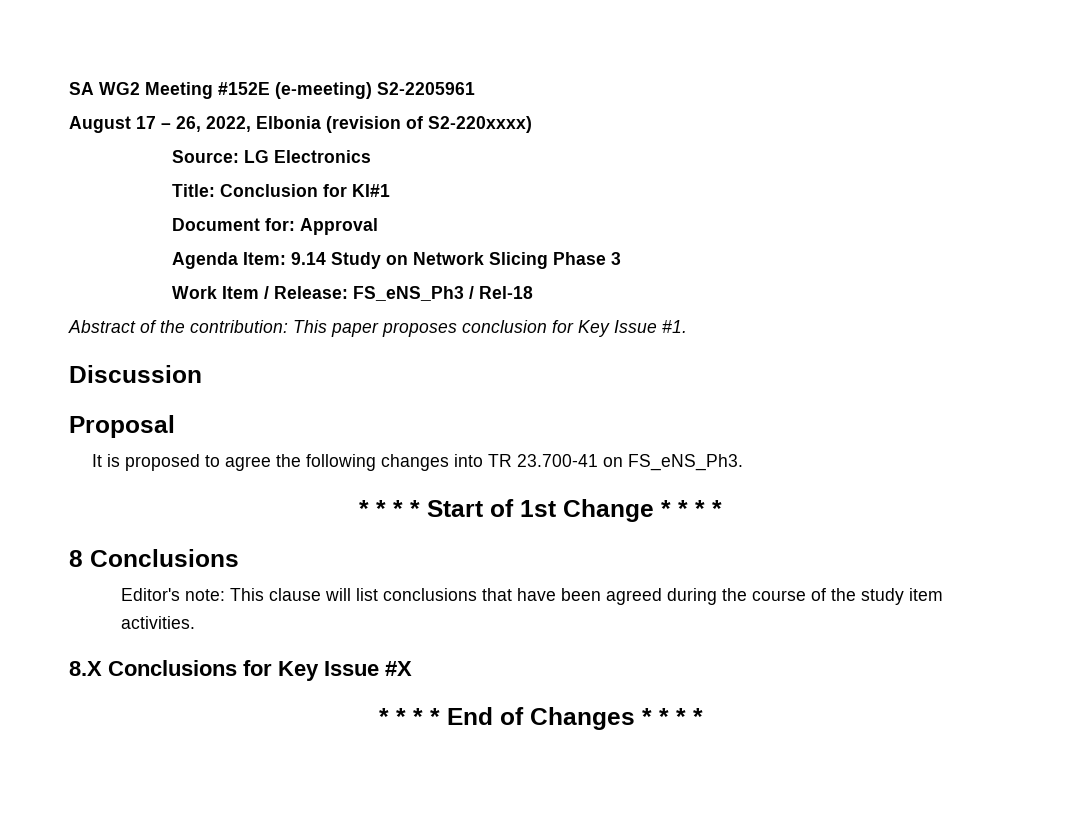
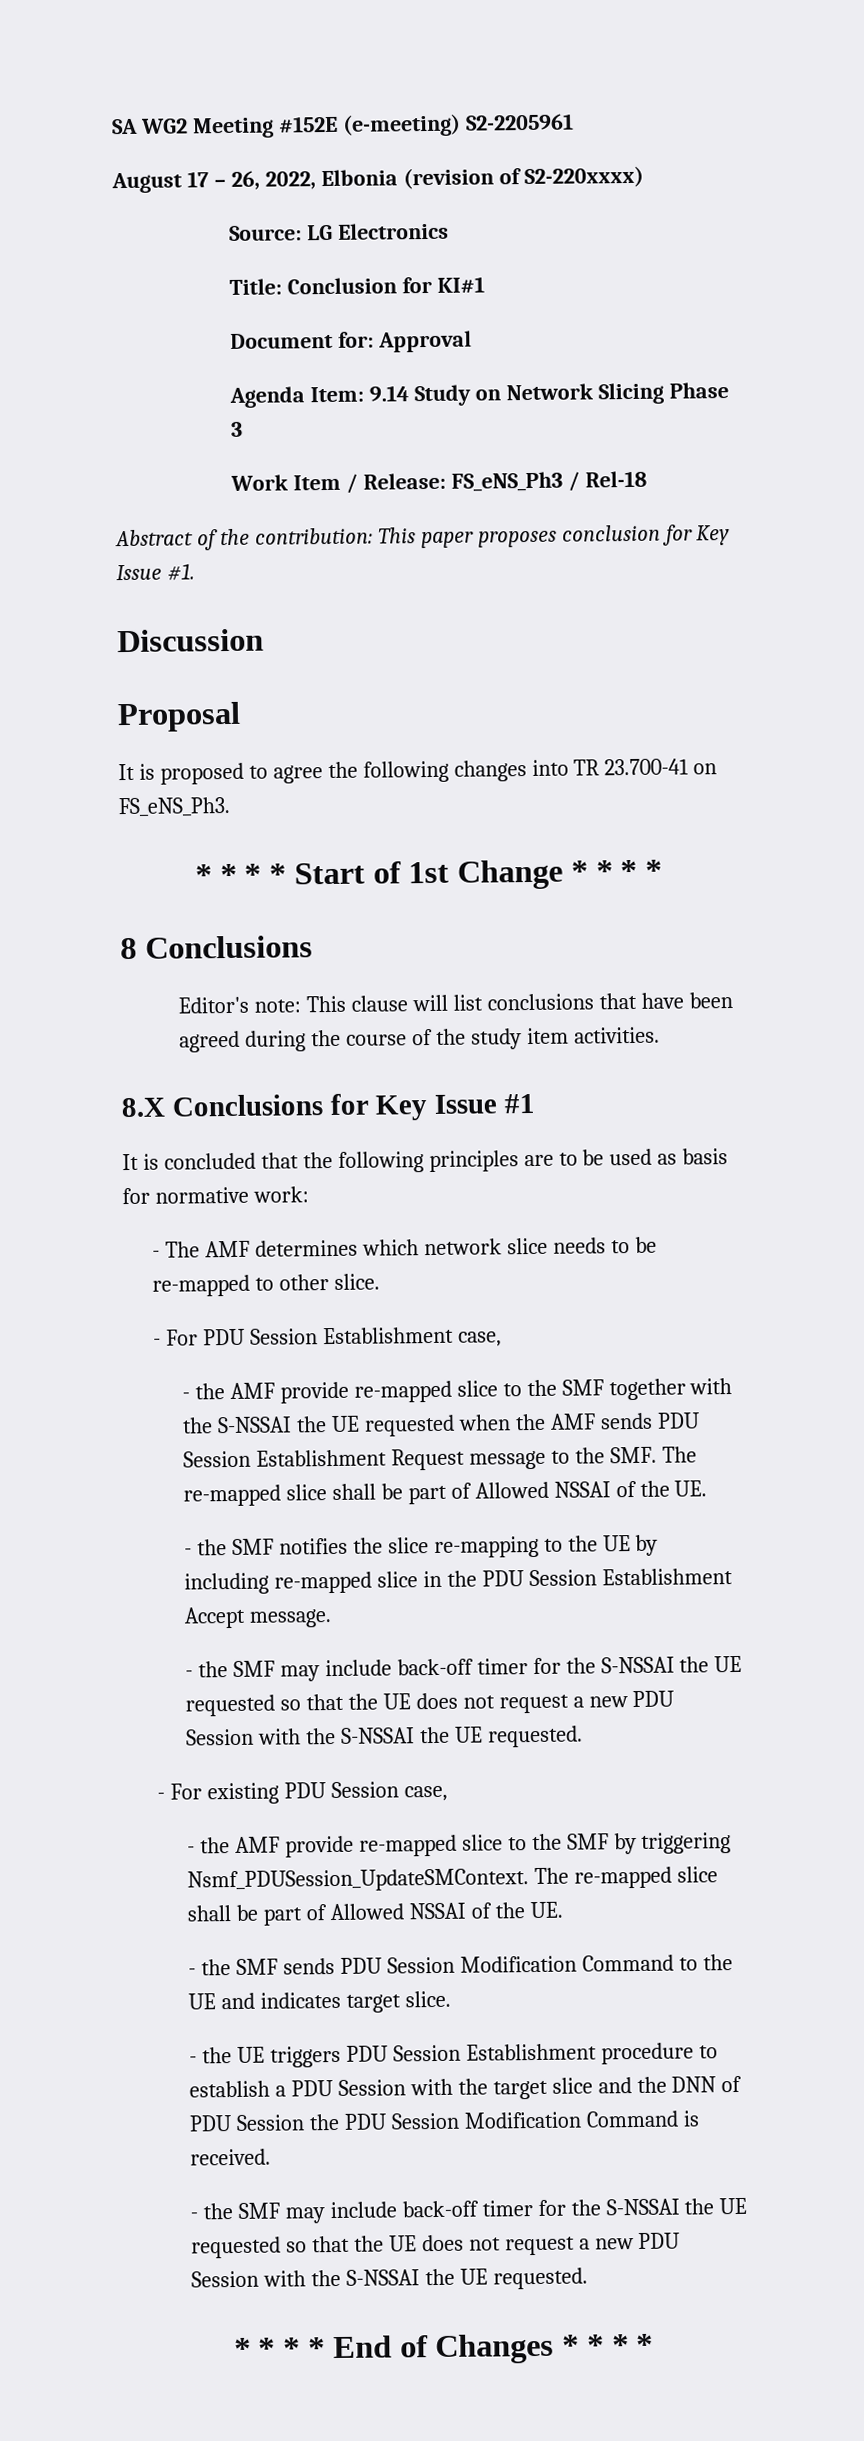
[385,661,412,676] #X -> [504,1093,536,1114] [122,1148,729,1173] [122,1186,309,1205] [152,1236,657,1258] [152,1273,380,1297] [153,1326,502,1347] [182,1378,733,1404] [182,1412,700,1437] [183,1446,697,1471] [183,1480,708,1507] [184,1534,659,1559] [184,1568,733,1595] [184,1606,333,1629] [185,1655,743,1682] [185,1690,675,1717] [186,1725,583,1748] [157,1781,448,1805] [187,1832,732,1858] [187,1866,718,1893] [187,1901,563,1926] [188,1954,733,1976] [188,1990,451,2013] [189,2042,718,2068] [189,2075,743,2100] [189,2110,700,2132] [190,2148,272,2166] [190,2197,748,2224] [191,2232,681,2259] [191,2267,588,2290] #1 // It is concluded that the following principles are to be used as basis for normative work: // - The AMF determines which network slice needs to be re-mapped to other slice. // - For PDU Session Establishment case, // - the AMF provide re-mapped slice to the SMF together with the S-NSSAI the UE requested when the AMF sends PDU Session Establishment Request message to the SMF. The re-mapped slice shall be part of Allowed NSSAI of the UE. // - the SMF notifies the slice re-mapping to the UE by including re-mapped slice in the PDU Session Establishment Accept message. // - the SMF may include back-off timer for the S-NSSAI the UE requested so that the UE does not request a new PDU Session with the S-NSSAI the UE requested. // - For existing PDU Session case, // - the AMF provide re-mapped slice to the SMF by triggering Nsmf_PDUSession_UpdateSMContext. The re-mapped slice shall be part of Allowed NSSAI of the UE. // - the SMF sends PDU Session Modification Command to the UE and indicates target slice. // - the UE triggers PDU Session Establishment procedure to establish a PDU Session with the target slice and the DNN of PDU Session the PDU Session Modification Command is received. // - the SMF may include back-off timer for the S-NSSAI the UE requested so that the UE does not request a new PDU Session with the S-NSSAI the UE requested.

